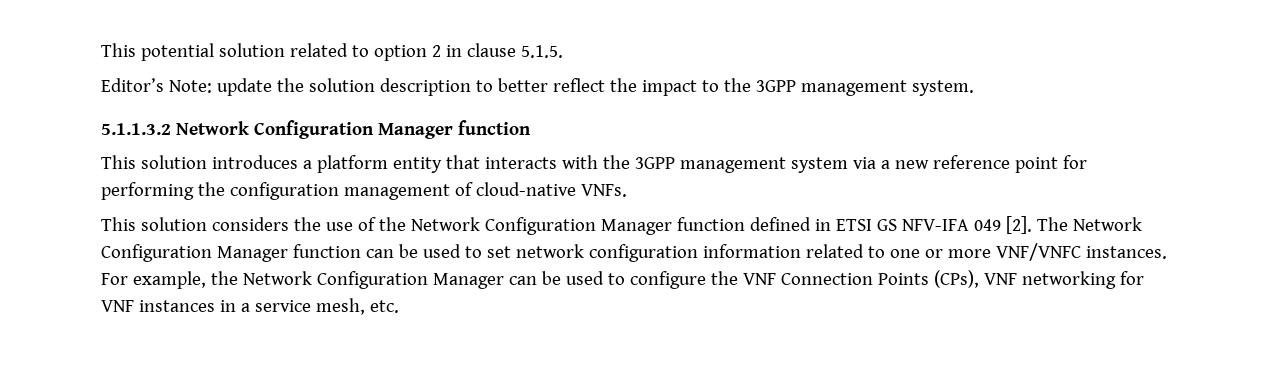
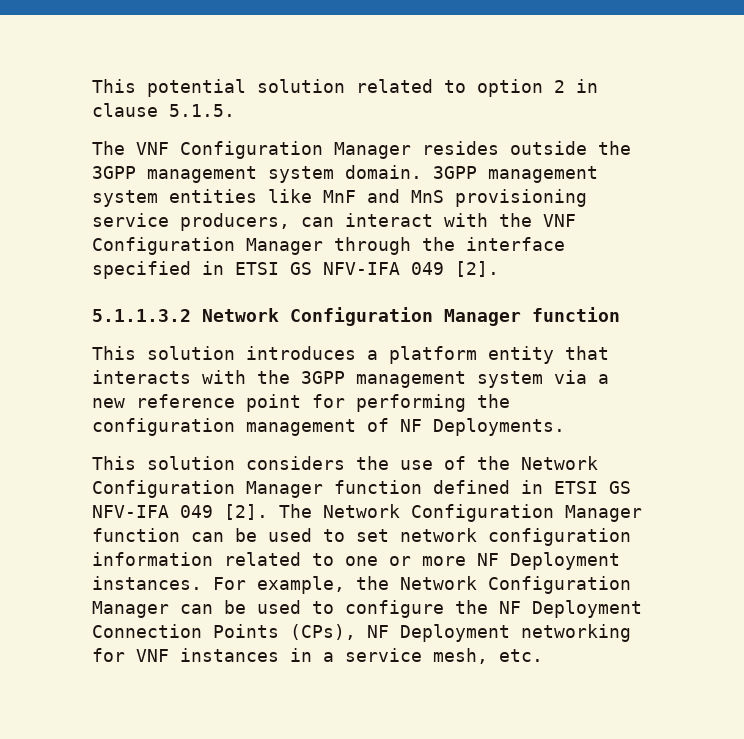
[101,78,974,96] Editor’s Note: update the solution description to better reflect the impact to the 3GPP management system. -> [92,141,631,159] [92,165,598,183] [92,189,587,207] [92,213,576,231] [92,237,565,255] [92,261,499,279] The VNF Configuration Manager resides outside the 3GPP management system domain. 3GPP management system entities like MnF and MnS provisioning service producers, can interact with the VNF Configuration Manager through the interface specified in ETSI GS NFV-IFA 049 [2].
[475,182,627,197] cloud-native VNFs. -> [400,418,565,436] NF Deployments.
[995,243,1081,261] VNF/VNFC -> [477,552,620,570] NF Deployment
[742,273,776,285] VNF -> [499,600,642,618] NF Deployment
[983,273,1017,285] VNF -> [367,624,510,642] NF Deployment

